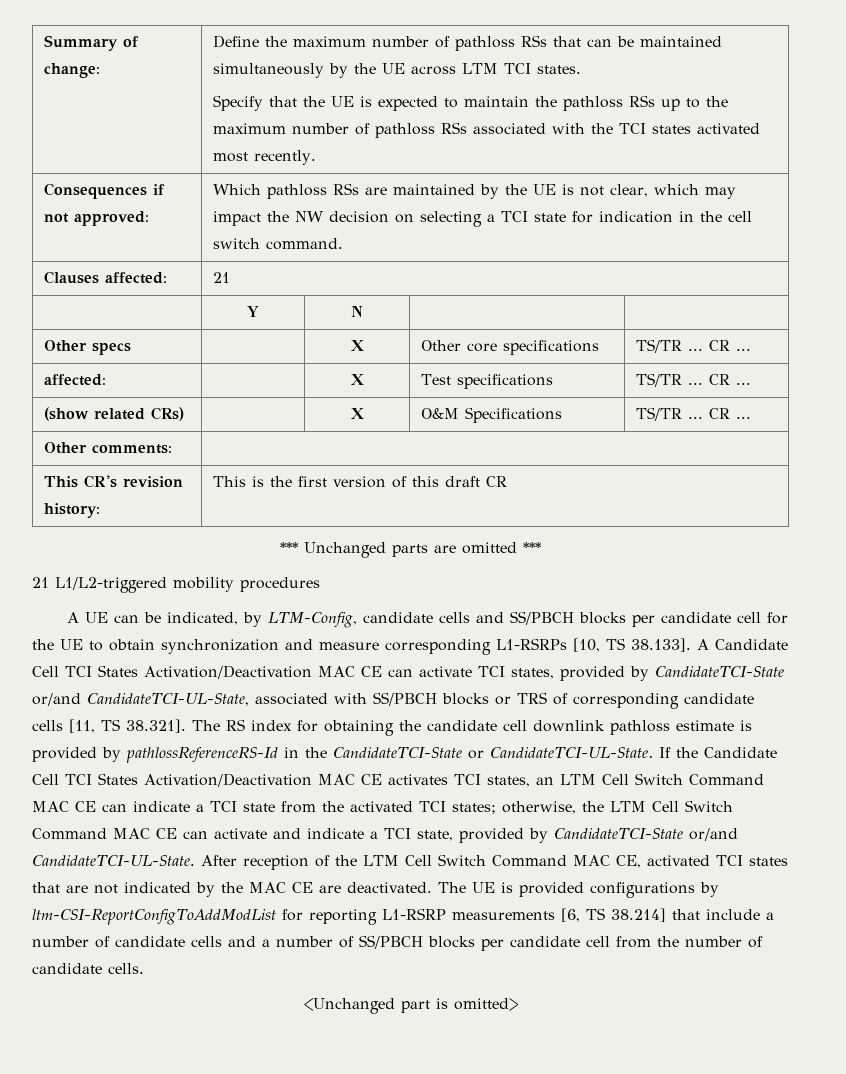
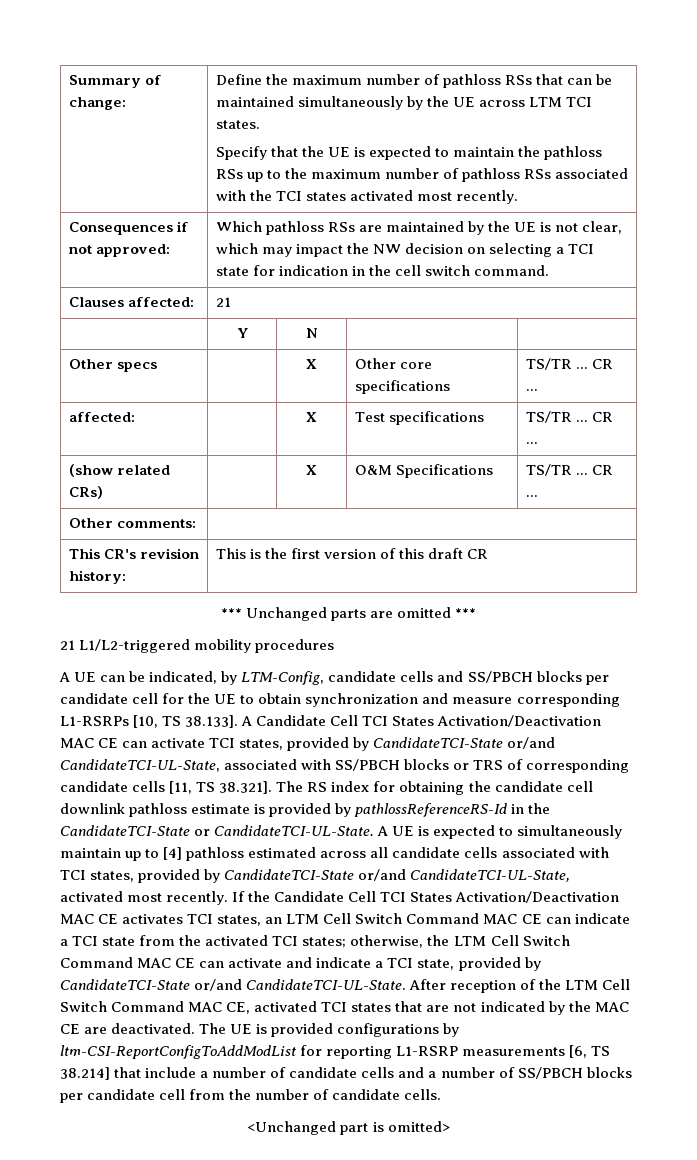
(653, 753) none -> [377,825,623,839] [60,847,609,861] [60,869,571,883] [60,891,229,905] A UE is expected to simultaneously maintain up to [4] pathloss estimated across all candidate cells associated with TCI states, provided by CandidateTCI-State or/and CandidateTCI-UL-State, activated most recently.

